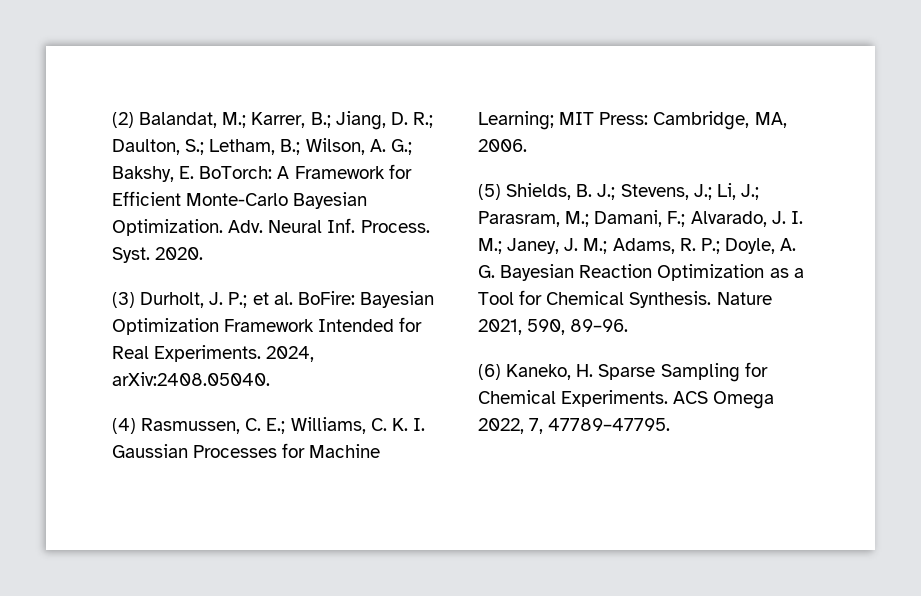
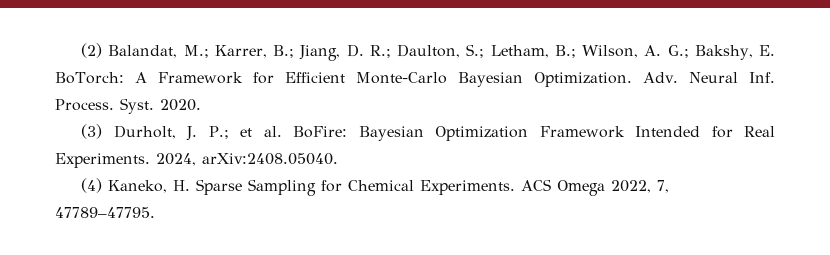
[141,417,425,434] [112,443,381,458] [478,111,787,130] [478,139,527,152] [478,183,759,200] [478,210,803,227] [478,238,797,254] [478,264,804,281] [478,290,772,308] [478,319,629,335] [478,364,501,380] Rasmussen, C. E.; Williams, C. K. I. Gaussian Processes for Machine Learning; MIT Press: Cambridge, MA, 2006. // (5) Shields, B. J.; Stevens, J.; Li, J.; Parasram, M.; Damani, F.; Alvarado, J. I. M.; Janey, J. M.; Adams, R. P.; Doyle, A. G. Bayesian Reaction Optimization as a Tool for Chemical Synthesis. Nature 2021, 590, 89–96. // (6) -> (103, 185) none

